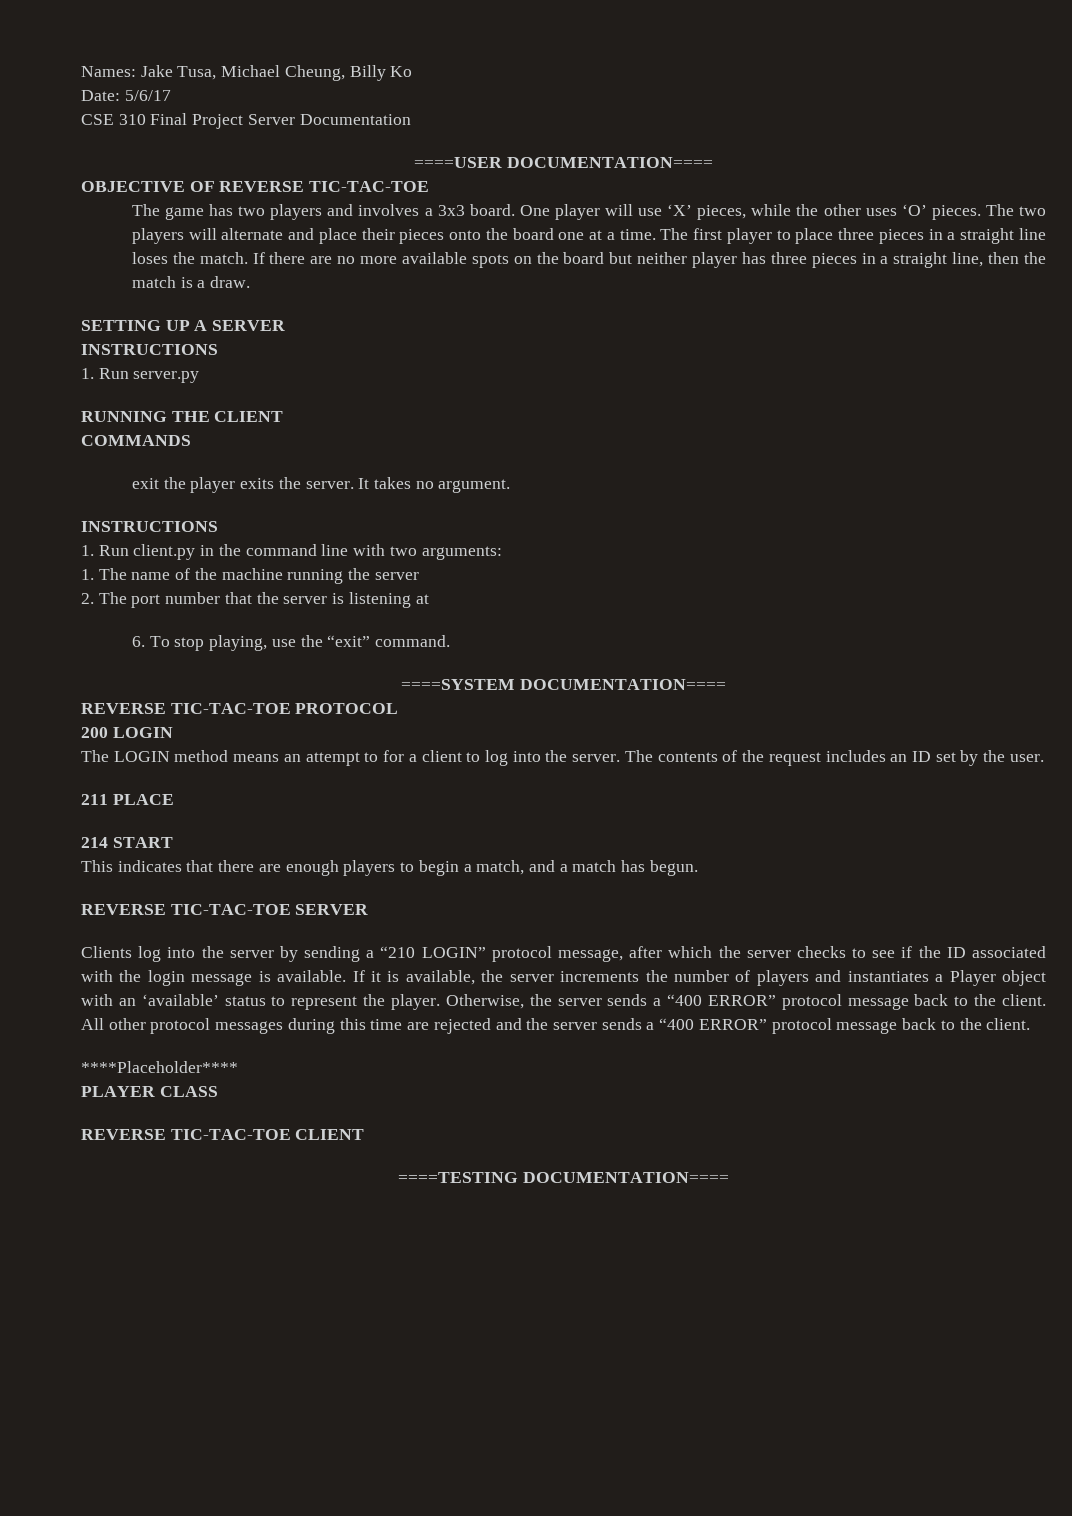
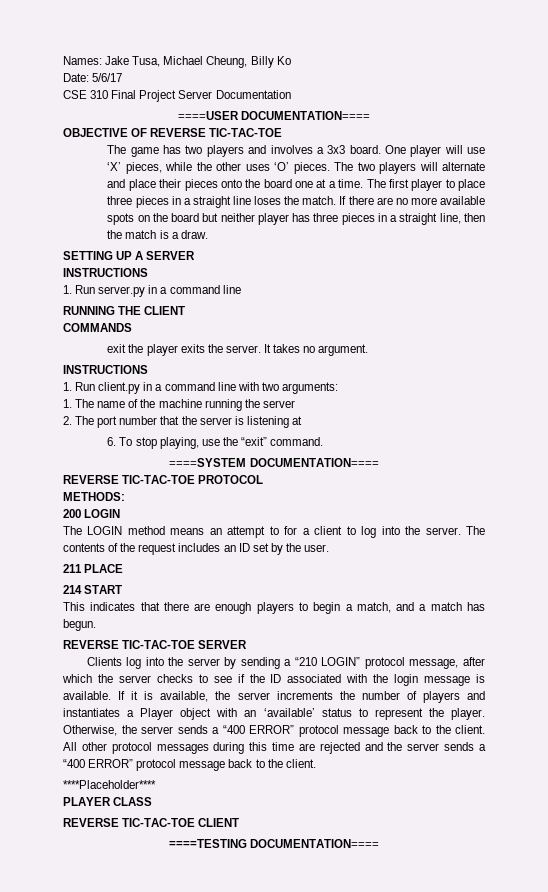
(200, 377) none -> [148,285,241,294] in a command line
[218,544,241,556] the -> [155,384,163,391] a
(399, 708) none -> [63,492,125,501] // METHODS:

